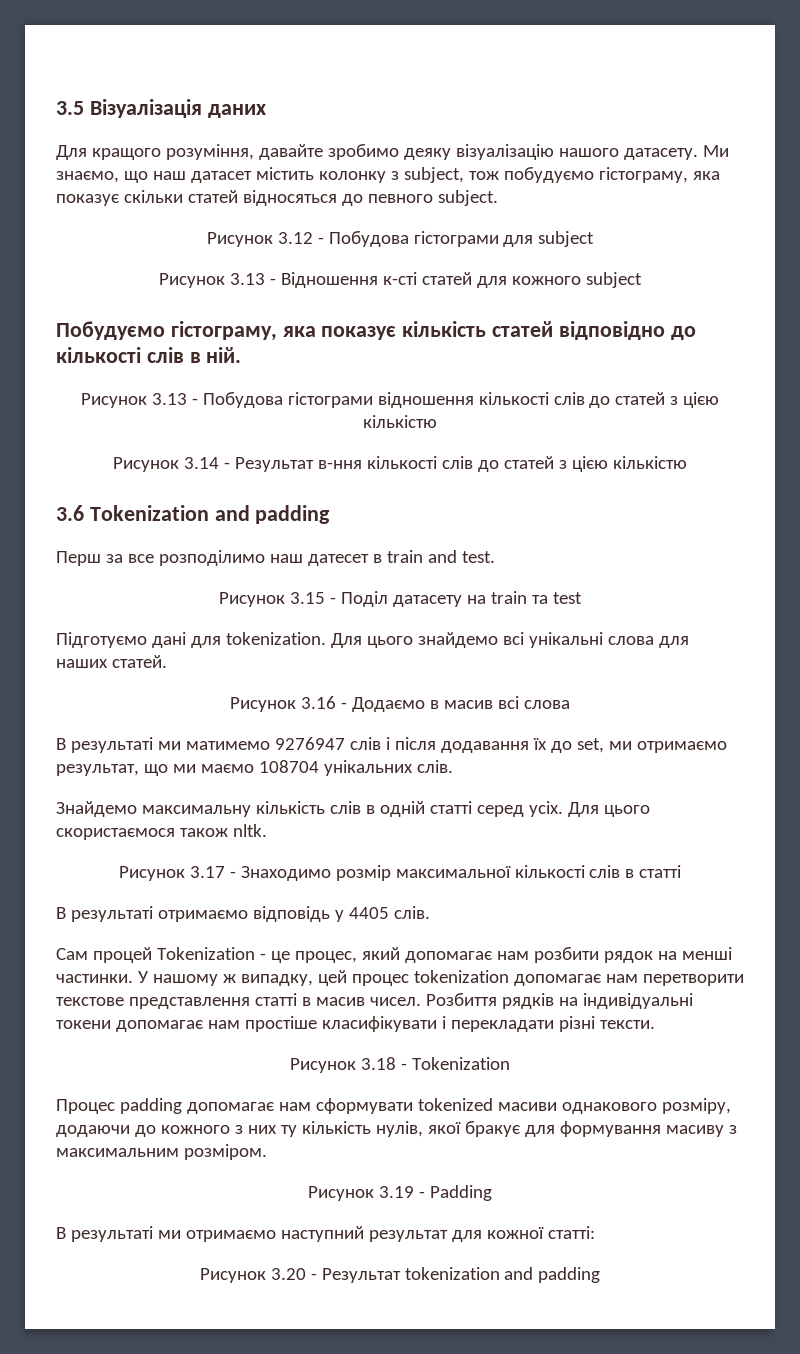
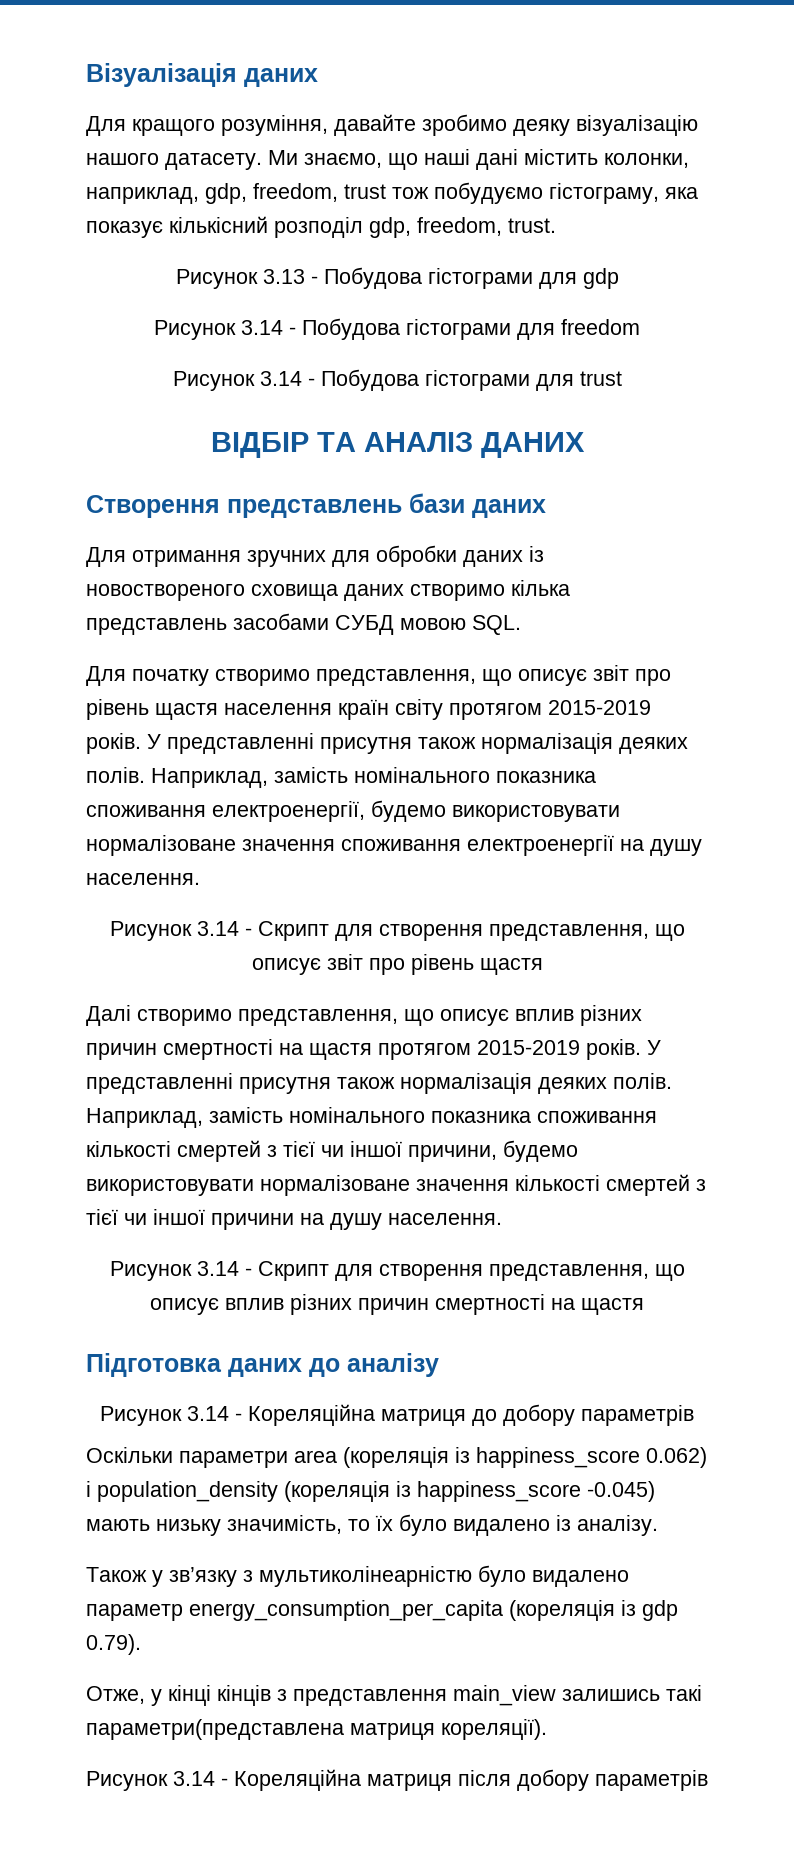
[56,101,84,115] 3.5 -> (86, 75) none
[152,167,464,183] наш датасет містить колонку з subject, -> [424,149,689,170] [86,183,386,204] наші дані містить колонки, наприклад, gdp, freedom, trust
[123,190,498,206] [206,231,595,247] [159,272,642,288] [56,321,696,341] [56,347,242,363] скільки статей відносяться до певного subject. // Рисунок 3.12 - Побудова гістограми для subject // Рисунок 3.13 - Відношення к-сті статей для кожного subject // Побудуємо гістограму, яка показує кількість статей відповідно до кількості слів в ній. -> [169,216,556,238] кількісний розподіл gdp, freedom, trust.
[377,392,720,408] [363,415,437,428] [113,456,687,472] [56,505,331,524] [56,550,495,566] [219,591,582,607] [56,632,689,648] [56,655,167,668] [230,696,570,712] [56,737,727,753] [56,760,453,776] [56,801,650,817] [56,824,267,840] [118,865,682,881] [56,906,430,922] [56,947,732,963] [56,970,744,986] [56,993,693,1009] [56,1016,655,1032] [290,1057,510,1073] [56,1098,731,1114] [56,1121,737,1137] [56,1144,267,1160] [308,1185,492,1201] [56,1226,595,1242] [199,1267,601,1283] відношення кількості слів до статей з цією кількістю // Рисунок 3.14 - Результат в-ння кількості слів до статей з цією кількістю // 3.6 Tokenization and padding // Перш за все розподілимо наш датесет в train and test. // Рисунок 3.15 - Поділ датасету на train та test // Підготуємо дані для tokenization. Для цього знайдемо всі унікальні слова для наших статей. // Рисунок 3.16 - Додаємо в масив всі слова // В результаті ми матимемо 9276947 слів і після додавання їх до set, ми отримаємо результат, що ми маємо 108704 унікальних слів. // Знайдемо максимальну кількість слів в одній статті серед усіх. Для цього скористаємося також nltk. // Рисунок 3.17 - Знаходимо розмір максимальної кількості слів в статті // В результаті отримаємо відповідь у 4405 слів. // Сам процей Tokenization - це процес, який допомагає нам розбити рядок на менші частинки. У нашому ж випадку, цей процес tokenization допомагає нам перетворити текстове представлення статті в масив чисел. Розбиття рядків на індивідуальні токени допомагає нам простіше класифікувати і перекладати різні тексти. // Рисунок 3.18 - Tokenization // Процес padding допомагає нам сформувати tokenized масиви однакового розміру, додаючи до кожного з них ту кількість нулів, якої бракує для формування масиву з максимальним розміром. // Рисунок 3.19 - Padding // В результаті ми отримаємо наступний результат для кожної статті: // Рисунок 3.20 - Результат tokenization and padding -> [538,268,619,289] [154,318,640,340] [172,369,622,391] [210,432,585,458] [86,493,546,518] [86,545,544,567] [86,580,570,601] [86,613,521,635] [86,665,671,686] [86,699,651,720] [86,733,688,754] [86,767,596,788] [86,800,620,822] [86,835,702,856] [86,873,200,885] [109,921,685,941] [251,954,543,975] [86,1005,642,1026] [86,1039,661,1060] [86,1073,672,1094] [86,1107,657,1128] [86,1140,578,1162] [86,1174,706,1196] [86,1209,502,1230] [109,1261,685,1281] [150,1294,644,1315] [86,1353,439,1377] [100,1404,694,1426] [86,1447,707,1468] [86,1481,655,1502] [86,1514,658,1536] [86,1565,629,1587] [86,1600,678,1621] [86,1634,141,1655] [86,1685,702,1706] [86,1719,547,1740] [86,1769,708,1791] для gdp // Рисунок 3.14 - Побудова гістограми для freedom // Рисунок 3.14 - Побудова гістограми для trust // ВІДБІР ТА АНАЛІЗ ДАНИХ // Створення представлень бази даних // Для отримання зручних для обробки даних із новоствореного сховища даних створимо кілька представлень засобами СУБД мовою SQL. // Для початку створимо представлення, що описує звіт про рівень щастя населення країн світу протягом 2015-2019 років. У представленні присутня також нормалізація деяких полів. Наприклад, замість номінального показника споживання електроенергії, будемо використовувати нормалізоване значення споживання електроенергії на душу населення. // Рисунок 3.14 - Скрипт для створення представлення, що описує звіт про рівень щастя // Далі створимо представлення, що описує вплив різних причин смертності на щастя протягом 2015-2019 років. У представленні присутня також нормалізація деяких полів. Наприклад, замість номінального показника споживання кількості смертей з тієї чи іншої причини, будемо використовувати нормалізоване значення кількості смертей з тієї чи іншої причини на душу населення. // Рисунок 3.14 - Скрипт для створення представлення, що описує вплив різних причин смертності на щастя // Підготовка даних до аналізу // Рисунок 3.14 - Кореляційна матриця до добору параметрів // Оскільки параметри area (кореляція із happiness_score 0.062) і population_density (кореляція із happiness_score -0.045) мають низьку значимість, то їх було видалено із аналізу. // Також у зв’язку з мультиколінеарністю було видалено параметр energy_consumption_per_capita (кореляція із gdp 0.79). // Отже, у кінці кінців з представлення main_view залишись такі параметри(представлена матриця кореляції). // Рисунок 3.14 - Кореляційна матриця після добору параметрів

